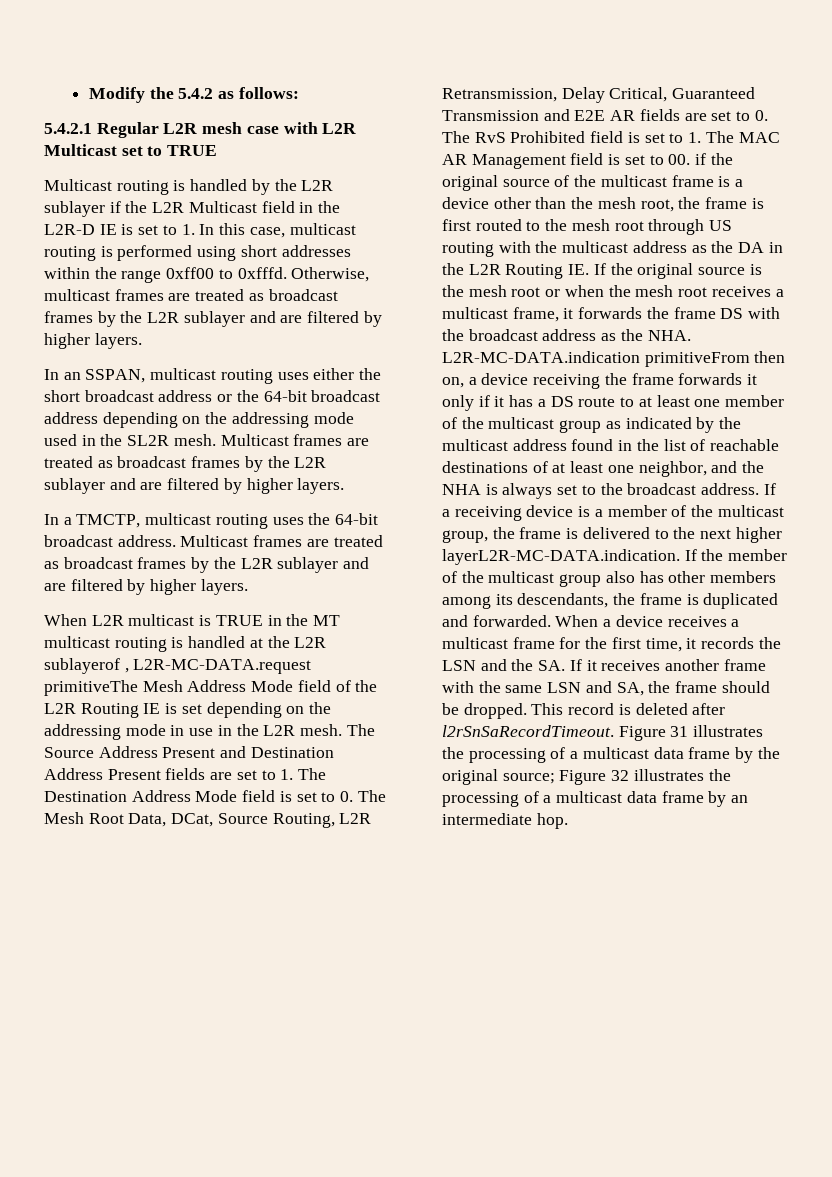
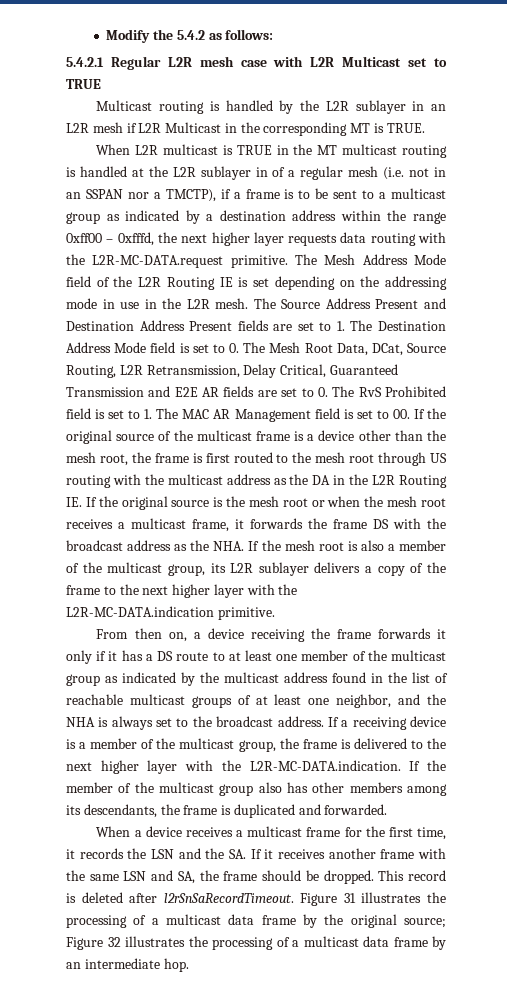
[109,201,341,213] [44,223,356,238] [44,245,351,261] [44,267,370,283] [44,289,338,301] [44,311,382,327] [44,333,142,349] [44,368,382,384] [44,390,381,402] [44,412,354,428] [44,434,370,446] [44,456,327,472] [44,478,345,494] [44,513,379,529] [44,535,383,547] [44,557,370,573] [44,579,248,595] if the L2R Multicast field in the L2R-D IE is set to 1. In this case, multicast routing is performed using short addresses within the range 0xff00 to 0xfffd. Otherwise, multicast frames are treated as broadcast frames by the L2R sublayer and are filtered by higher layers. // In an SSPAN, multicast routing uses either the short broadcast address or the 64-bit broadcast address depending on the addressing mode used in the SL2R mesh. Multicast frames are treated as broadcast frames by the L2R sublayer and are filtered by higher layers. // In a TMCTP, multicast routing uses the 64-bit broadcast address. Multicast frames are treated as broadcast frames by the L2R sublayer and are filtered by higher layers. -> [412,101,447,111] [66,122,425,136] in an L2R mesh if L2R Multicast in the corresponding MT is TRUE.
[44,658,312,674] [44,680,138,696] sublayerof , L2R-MC-DATA.request primitiveThe -> [200,166,446,180] [66,188,446,202] [66,210,446,224] [66,232,447,246] [66,254,317,268] sublayer in of a regular mesh (i.e. not in an SSPAN nor a TMCTP), if a frame is to be sent to a multicast group as indicated by a destination address within the range 0xff00 – 0xfffd, the next higher layer requests data routing with the L2R-MC-DATA.request primitive. The
[695,153,707,165] if -> [413,409,425,419] If
[442,351,750,367] L2R-MC-DATA.indication primitiveFrom -> [248,540,446,551] [66,562,446,576] [66,584,298,598] [66,606,275,620] [96,629,129,639] If the mesh root is also a member of the multicast group, its L2R sublayer delivers a copy of the frame to the next higher layer with the L2R-MC-DATA.indication primitive. // From
[442,461,528,473] destinations -> [129,694,232,708] multicast groups
[442,549,680,565] layerL2R-MC-DATA.indication. -> [147,760,401,774] layer with the L2R-MC-DATA.indication.
(551, 621) none -> (388, 809) //

